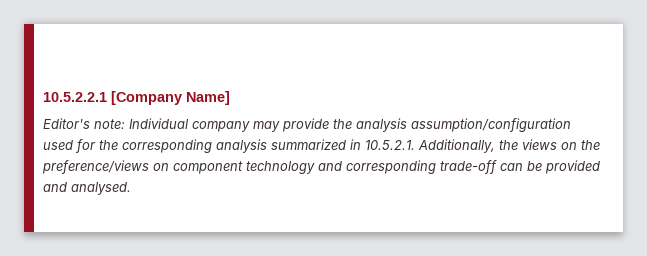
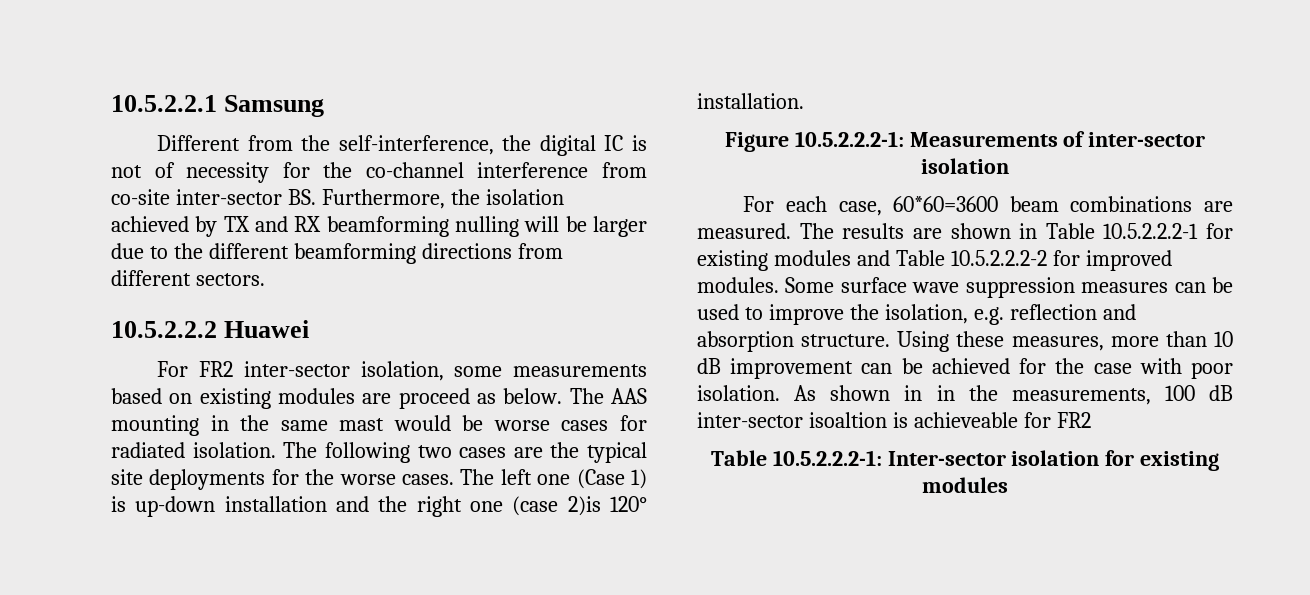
[111,91,230,105] [43,118,571,132] [43,139,600,153] [42,160,600,174] [43,182,131,195] [Company Name] // Editor's note: Individual company may provide the analysis assumption/configuration used for the corresponding analysis summarized in 10.5.2.1. Additionally, the views on the preference/views on component technology and corresponding trade-off can be provided and analysed. -> [224,95,325,117] [157,135,648,156] [111,162,647,183] [111,189,564,209] [111,216,647,237] [111,243,563,264] [111,270,265,286] [111,320,310,338] [157,361,647,381] [111,388,647,409] [111,415,647,436] [111,442,647,463] [111,469,647,490] [111,496,647,517] [697,93,804,109] [724,131,1206,152] [921,158,1009,174] [743,196,1233,216] [697,223,1233,239] [697,250,1172,271] [697,277,1233,298] [697,304,1136,325] [697,331,1233,352] [697,358,1233,379] [697,385,1233,405] [697,412,1091,428] [710,450,1220,471] [922,477,1008,493] Samsung // Different from the self-interference, the digital IC is not of necessity for the co-channel interference from co-site inter-sector BS. Furthermore, the isolation achieved by TX and RX beamforming nulling will be larger due to the different beamforming directions from different sectors. // 10.5.2.2.2 Huawei // For FR2 inter-sector isolation, some measurements based on existing modules are proceed as below. The AAS mounting in the same mast would be worse cases for radiated isolation. The following two cases are the typical site deployments for the worse cases. The left one (Case 1) is up-down installation and the right one (case 2)is 120° installation. // Figure 10.5.2.2.2-1: Measurements of inter-sector isolation // For each case, 60*60=3600 beam combinations are measured. The results are shown in Table 10.5.2.2.2-1 for existing modules and Table 10.5.2.2.2-2 for improved modules. Some surface wave suppression measures can be used to improve the isolation, e.g. reflection and absorption structure. Using these measures, more than 10 dB improvement can be achieved for the case with poor isolation. As shown in in the measurements, 100 dB inter-sector isoaltion is achieveable for FR2 // Table 10.5.2.2.2-1: Inter-sector isolation for existing modules

